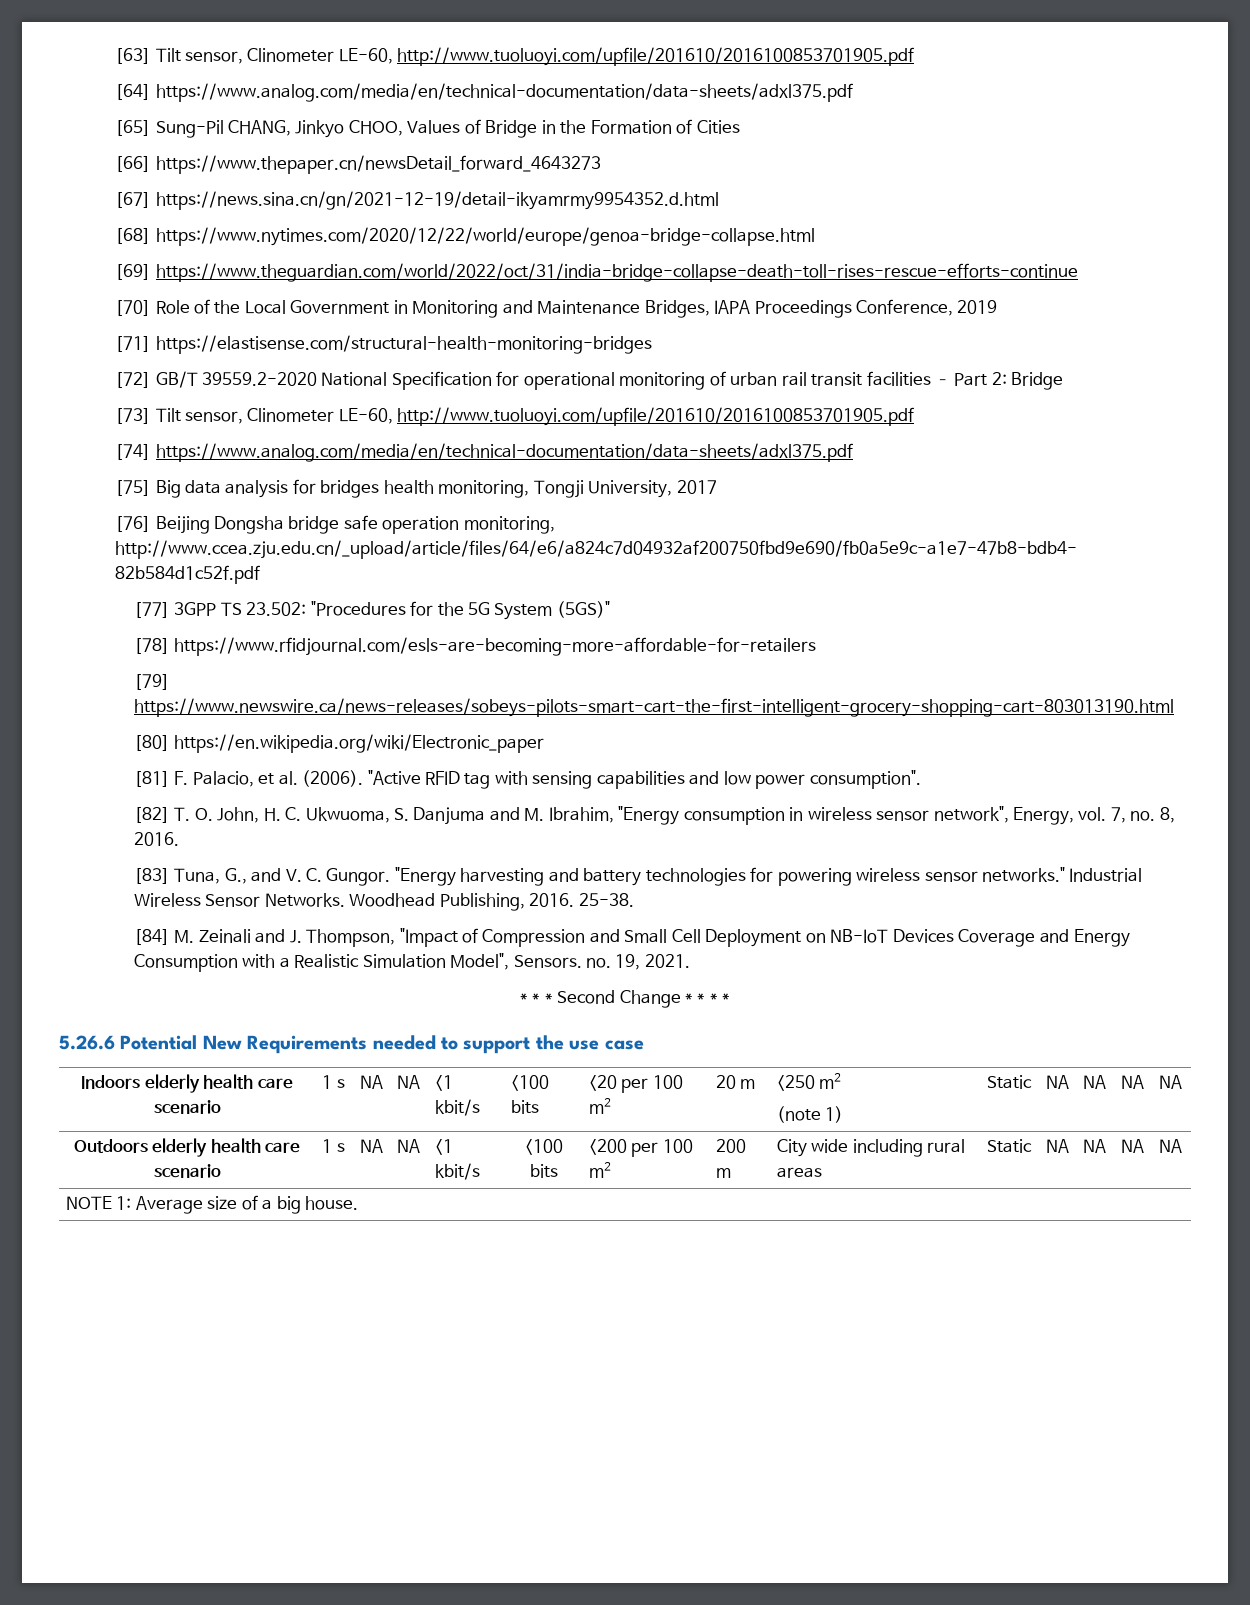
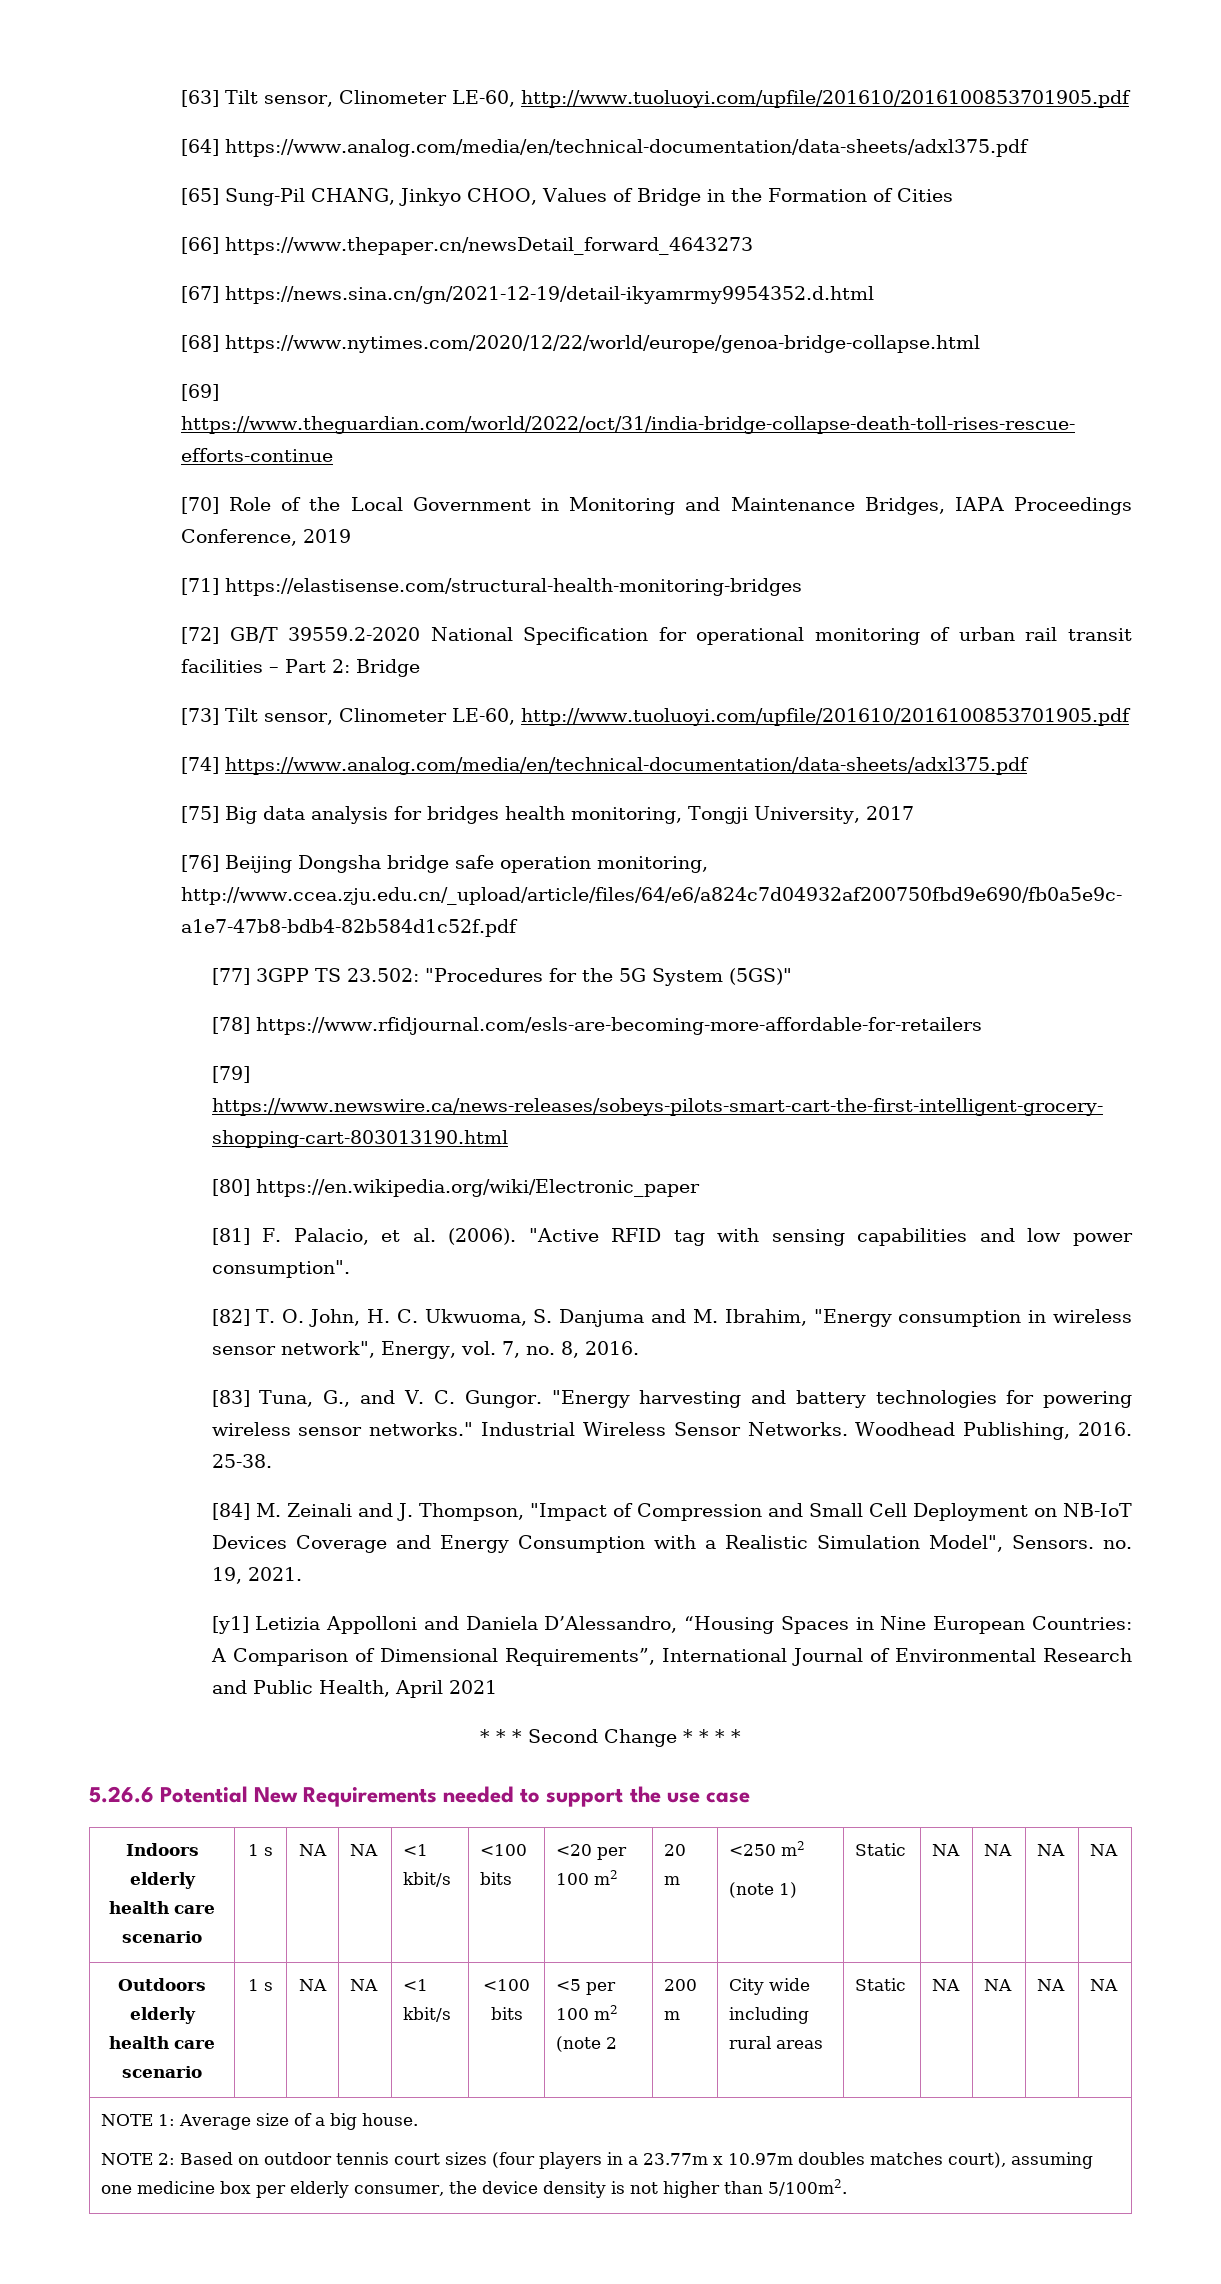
(690, 961) none -> [211,1616,1132,1634] [210,1648,1132,1666] [211,1680,497,1698] // [y1] Letizia Appolloni and Daniela D’Alessandro, “Housing Spaces in Nine European Countries: A Comparison of Dimensional Requirements”, International Journal of Environmental Research and Public Health, April 2021
[588,1139,693,1157] [588,1162,611,1178] <200 per 100 m2 -> [555,1979,616,1995] [555,2005,618,2020] [555,2036,617,2052] <5 per 100 m2 (note 2
(359, 1203) none -> [100,2152,1093,2169] [100,2179,847,2198] // NOTE 2: Based on outdoor tennis court sizes (four players in a 23.77m x 10.97m doubles matches court), assuming one medicine box per elderly consumer, the device density is not higher than 5/100m2.

